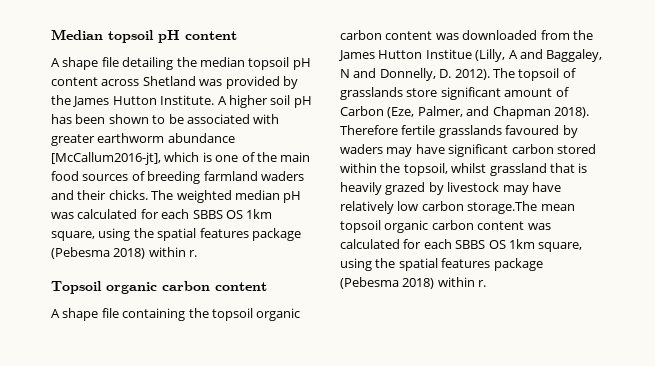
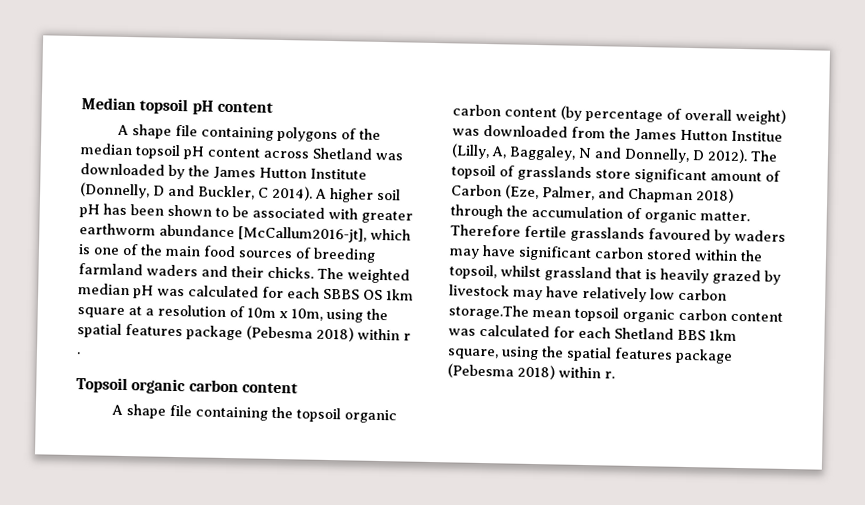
[122,57,174,70] detailing -> [201,126,358,143] containing polygons of
[225,76,280,89] provided -> [80,163,165,176] downloaded
[160,95,215,105] Institute. -> [310,168,367,180] [80,182,313,201] Institute (Donnelly, D and Buckler, C 2014).
[51,228,301,241] [51,247,198,259] square, using the spatial features package (Pebesma 2018) within r. -> [77,304,388,323] [77,323,411,342] [76,352,80,355] square at a resolution of 10m x 10m, using the spatial features package (Pebesma 2018) within r .
(433, 35) none -> [560,105,786,125] (by percentage of overall weight)
[508,49,543,59] A and -> [491,146,507,159] A,
[439,69,452,78] D. -> [692,150,705,161] D
[553,107,589,118] 2018). -> [696,188,734,203] [450,204,750,224] 2018) through the accumulation of organic matter.
[455,240,506,249] SBBS OS -> [614,327,706,341] Shetland BBS

